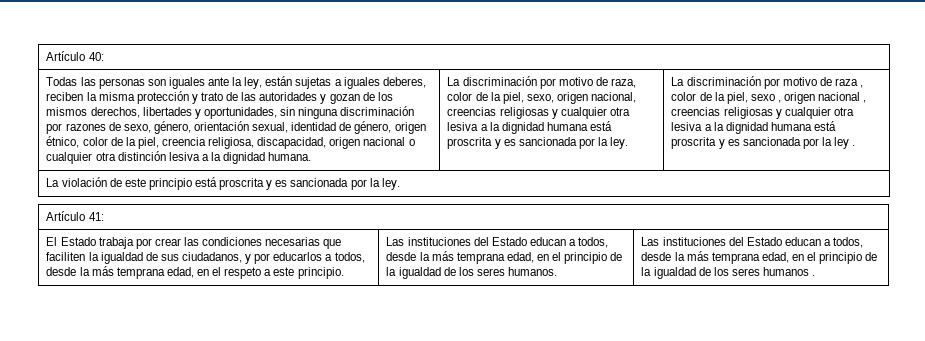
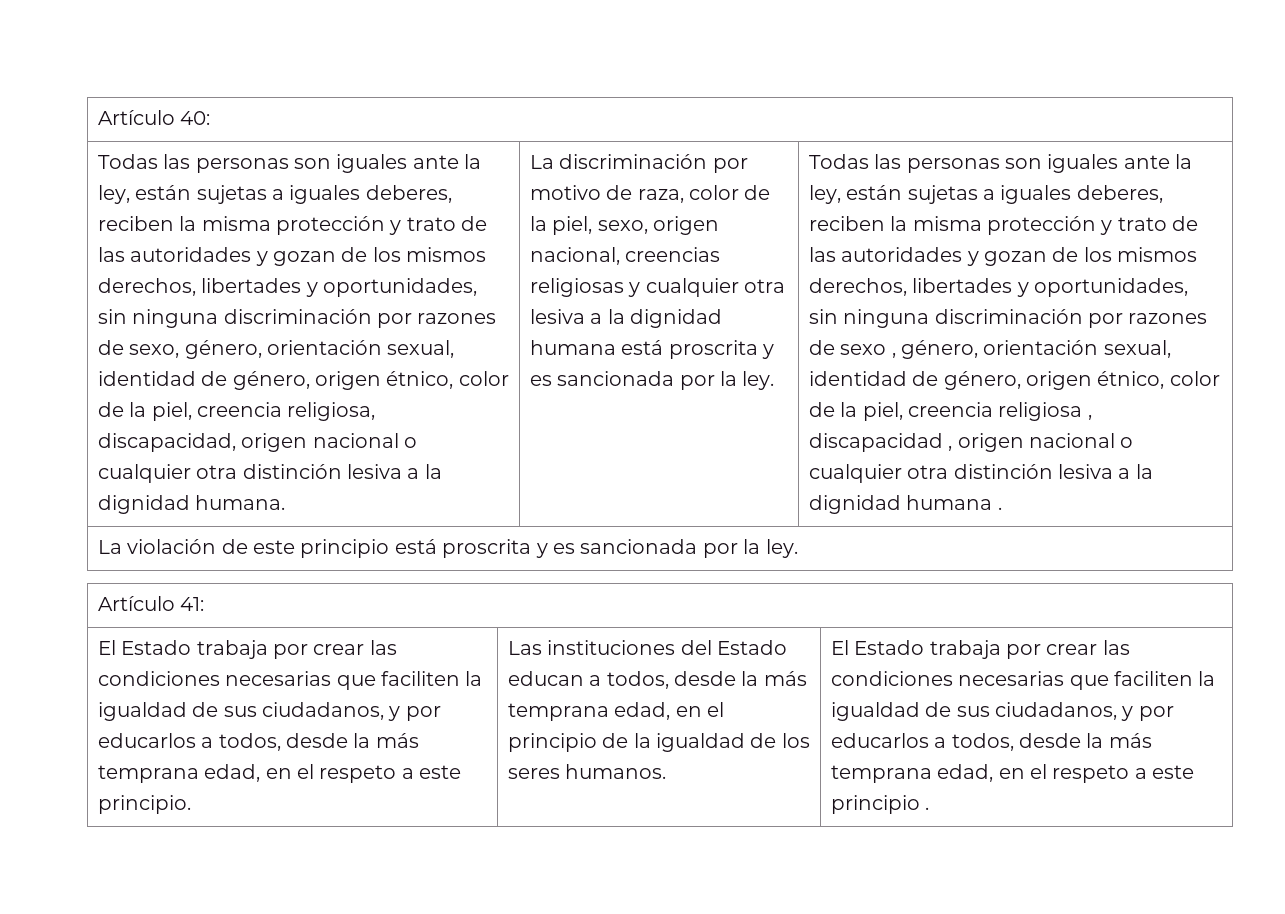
[671,76,864,89] [671,92,867,104] [671,107,854,119] [671,121,836,134] [671,137,850,149] La discriminación por motivo de raza , color de la piel, sexo , origen nacional , creencias religiosas y cualquier otra lesiva a la dignidad humana está proscrita y es sancionada por la ley -> [808,154,1193,173] [808,185,1163,204] [808,216,1199,235] [808,247,1198,266] [808,278,1188,297] [808,309,1208,328] [808,340,1171,359] [808,371,1220,390] [808,402,1092,421] [808,433,1134,452] [808,464,1153,483] [808,495,993,514] Todas las personas son iguales ante la ley, están sujetas a iguales deberes, reciben la misma protección y trato de las autoridades y gozan de los mismos derechos, libertades y oportunidades, sin ninguna discriminación por razones de sexo , género, orientación sexual, identidad de género, origen étnico, color de la piel, creencia religiosa , discapacidad , origen nacional o cualquier otra distinción lesiva a la dignidad humana
[641,237,864,248] [641,251,878,264] [641,267,809,279] Las instituciones del Estado educan a todos, desde la más temprana edad, en el principio de la igualdad de los seres humanos -> [830,640,1130,659] [830,671,1216,690] [830,702,1174,721] [830,733,1152,751] [830,764,1195,783] [830,795,920,814] El Estado trabaja por crear las condiciones necesarias que faciliten la igualdad de sus ciudadanos, y por educarlos a todos, desde la más temprana edad, en el respeto a este principio

